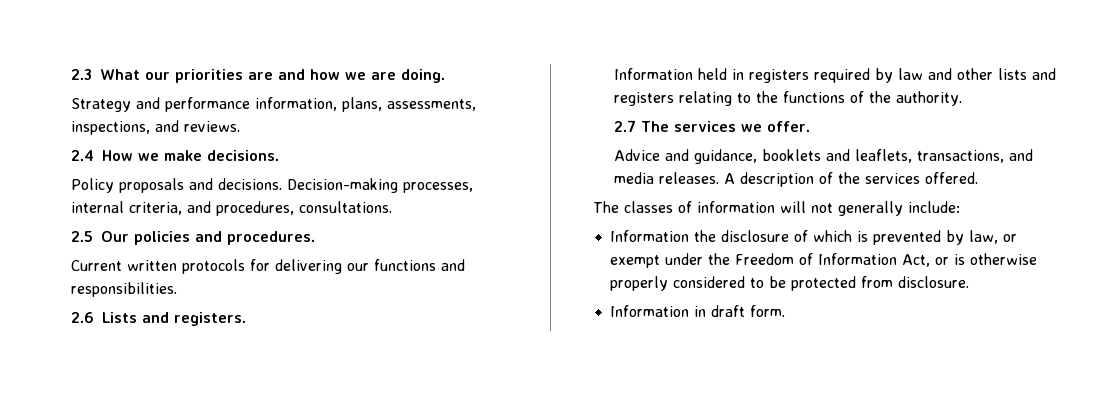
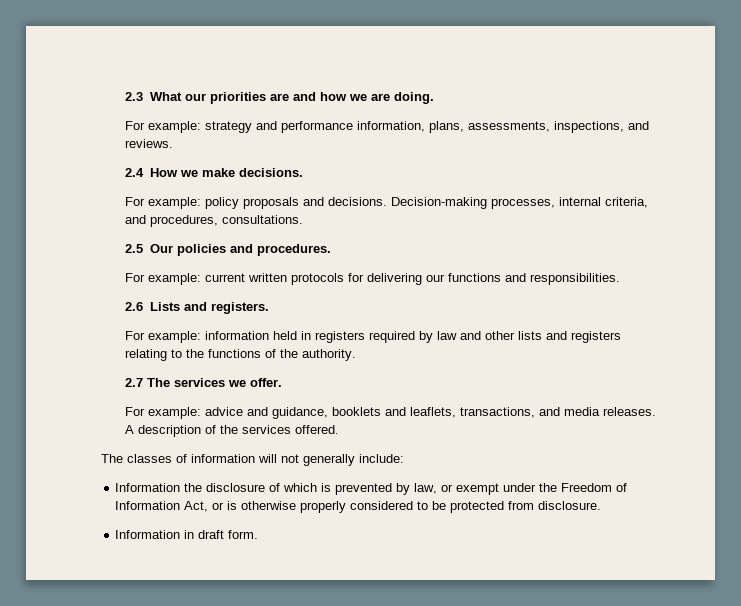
[71,98,132,112] Strategy -> [125,121,253,133] For example: strategy
[71,178,115,193] Policy -> [125,197,240,209] For example: policy
[71,260,123,271] Current -> [125,273,246,285] For example: current
[614,68,694,80] Information -> [125,331,270,343] For example: information
[614,149,661,161] Advice -> [125,407,244,419] For example: advice

